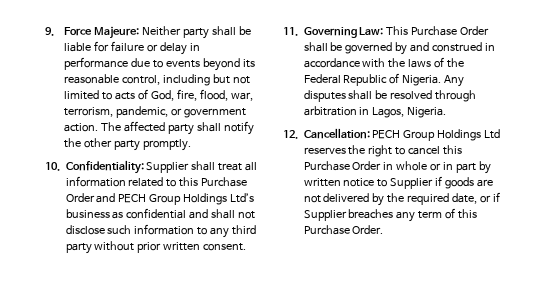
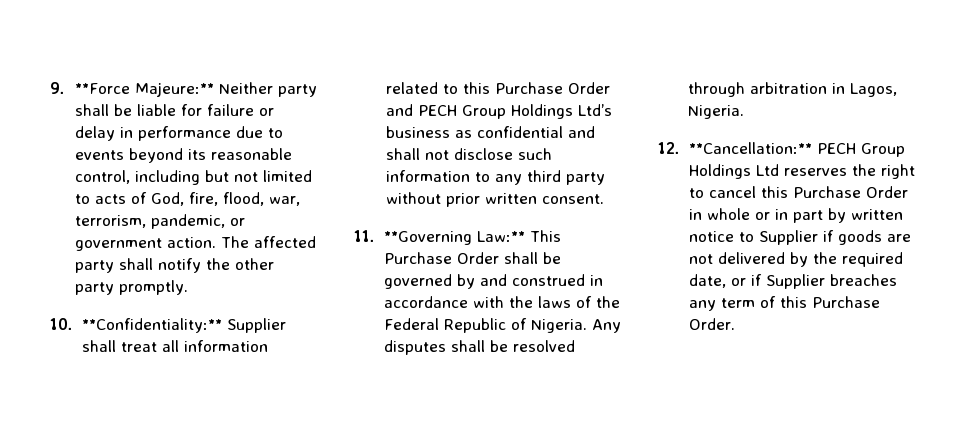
[63,26,139,39] Force Majeure: -> [74,82,214,97] **Force Majeure:**
[65,160,144,174] Confidentiality: -> [81,318,222,333] **Confidentiality:**
[303,27,384,38] Governing Law: -> [383,231,525,245] **Governing Law:**
[303,128,370,139] Cancellation: -> [688,142,812,154] **Cancellation:**

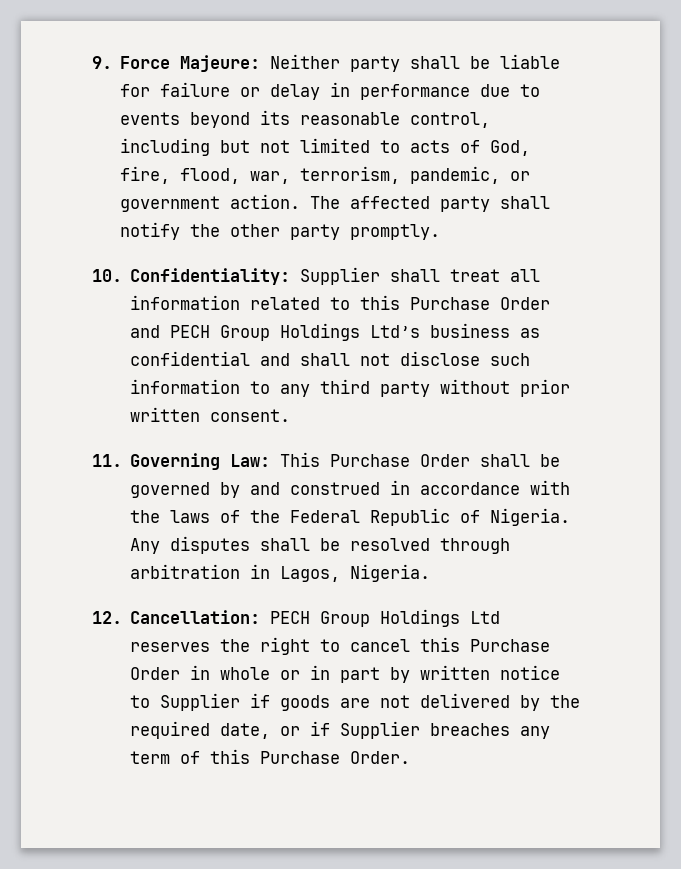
[74,82,214,97] **Force Majeure:** -> [120,55,261,72] Force Majeure:
[81,318,222,333] **Confidentiality:** -> [130,268,291,285] Confidentiality:
[383,231,525,245] **Governing Law:** -> [130,453,271,470] Governing Law:
[688,142,812,154] **Cancellation:** -> [130,610,261,624] Cancellation:

